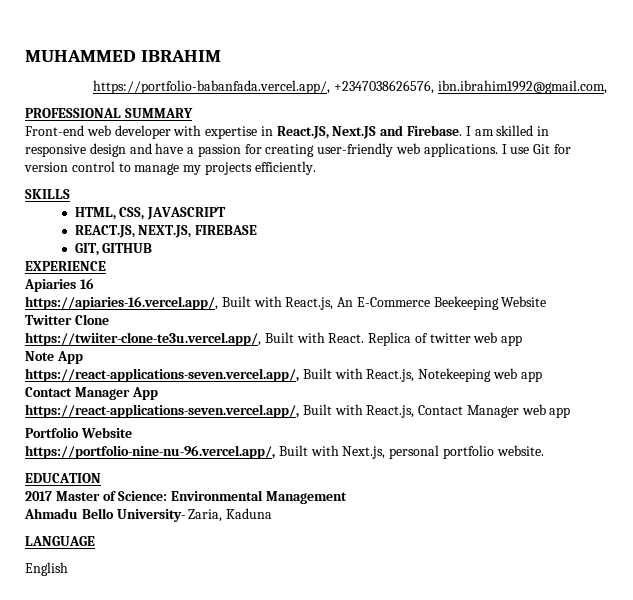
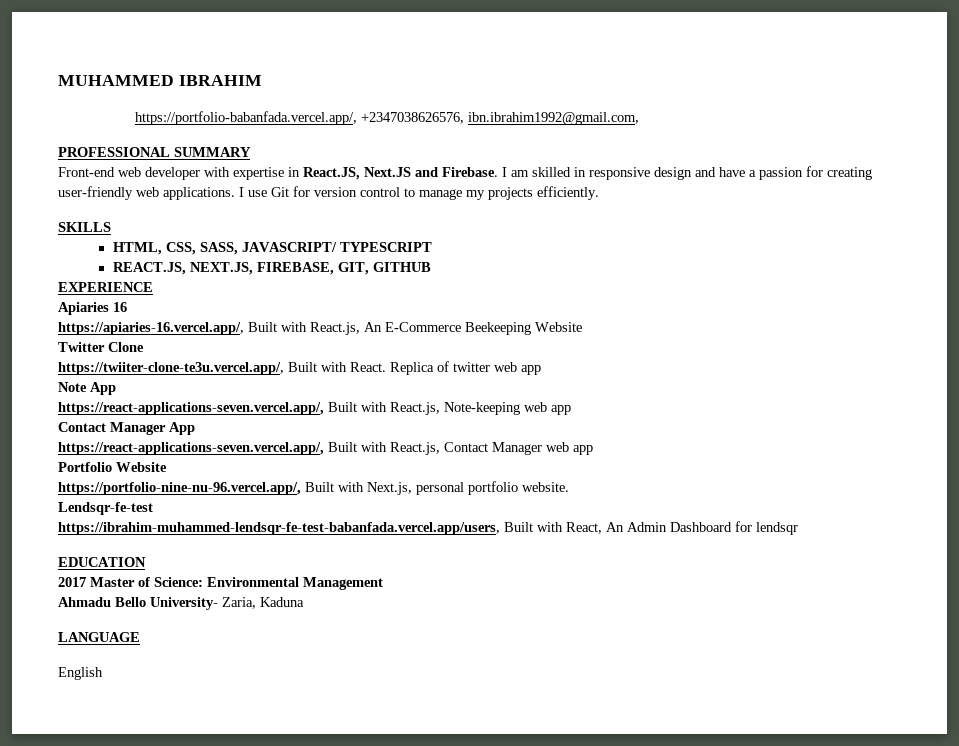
[147,207,227,220] JAVASCRIPT -> [199,242,432,255] SASS, JAVASCRIPT/ TYPESCRIPT
[195,225,258,235] FIREBASE // -> [256,262,334,275] FIREBASE,
[418,368,492,382] Notekeeping -> [444,402,520,415] Note-keeping
(544, 450) none -> [58,502,153,515] [58,521,798,535] // Lendsqr-fe-test // https://ibrahim-muhammed-lendsqr-fe-test-babanfada.vercel.app/users, Built with React, An Admin Dashboard for lendsqr

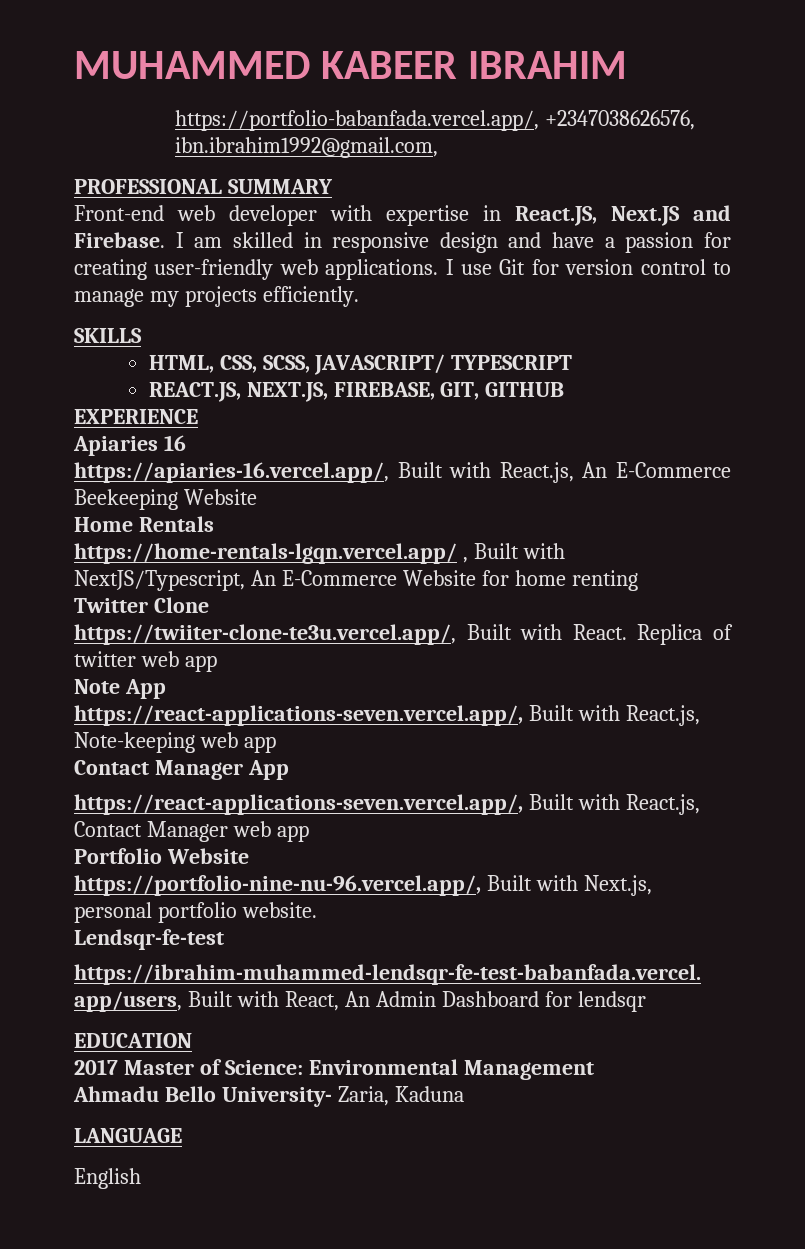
(174, 80) none -> [321,51,458,79] KABEER
[199,242,238,255] SASS, -> [262,355,310,373] SCSS,
(582, 327) none -> [74,516,214,532] [74,543,565,564] [74,570,638,591] // Home Rentals // https://home-rentals-lgqn.vercel.app/ , Built with NextJS/Typescript, An E-Commerce Website for home renting

